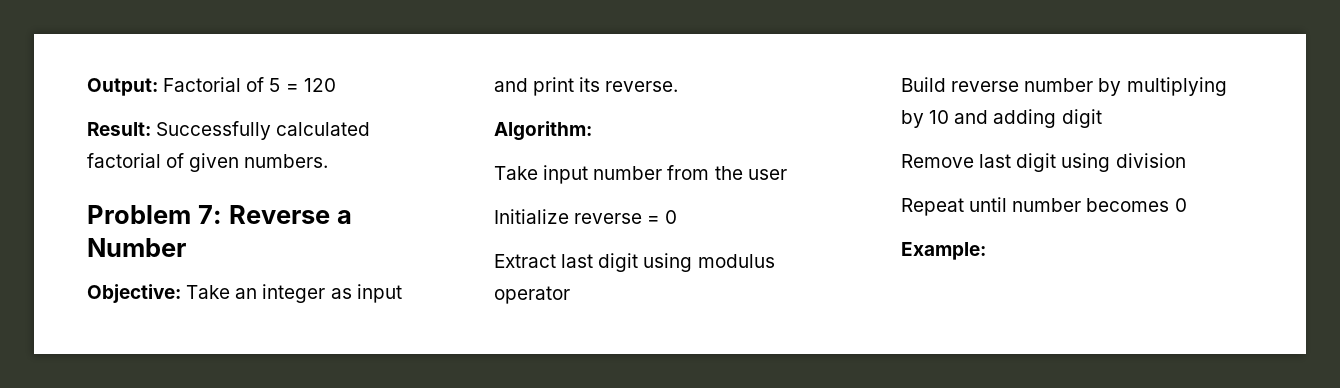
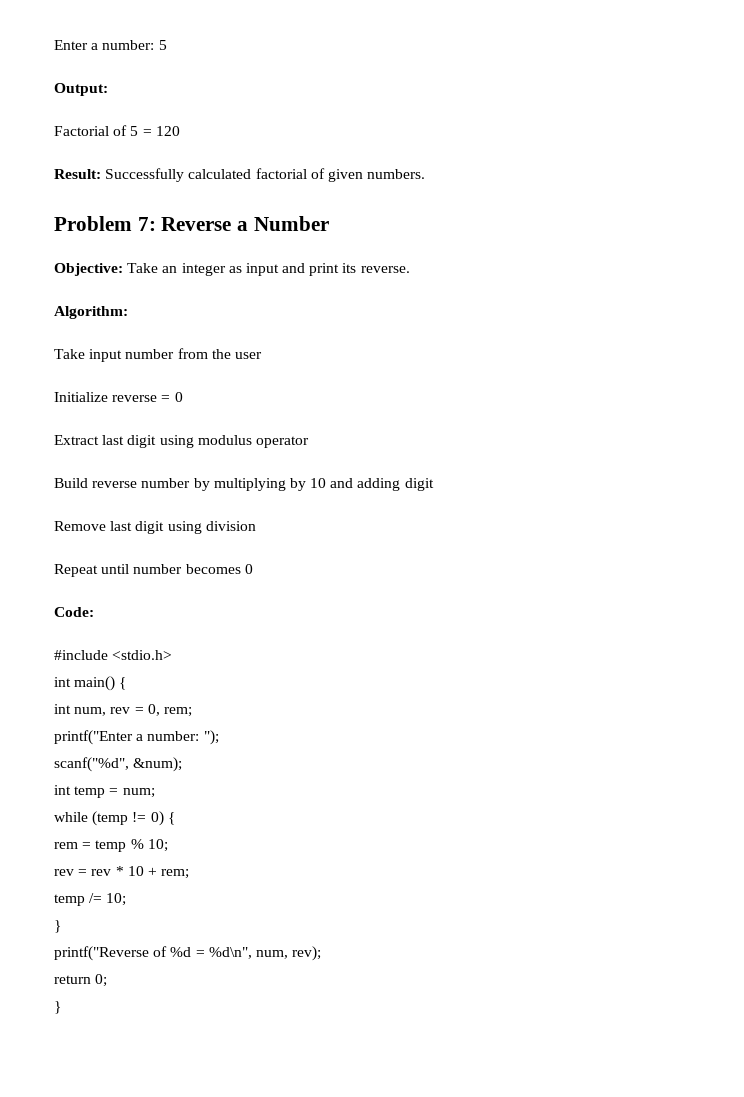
(87, 87) none -> [54,40,167,50] Enter a number: 5 //
(158, 87) none -> (108, 89) //
[901,242,986,260] Example: -> [54,607,94,617] [54,650,173,660] [54,676,127,691] [54,704,192,717] [54,730,219,745] [54,757,183,772] [54,785,155,798] [54,811,175,826] [54,839,168,852] [54,866,190,879] [54,893,127,906] [54,920,61,933] [54,946,322,961] [54,974,108,987] [54,1001,61,1014] Code: // #include <stdio.h> // int main() { // int num, rev = 0, rem; // printf("Enter a number: "); // scanf("%d", &num); // int temp = num; // while (temp != 0) { // rem = temp % 10; // rev = rev * 10 + rem; // temp /= 10; // } // printf("Reverse of %d = %d\n", num, rev); // return 0; // }

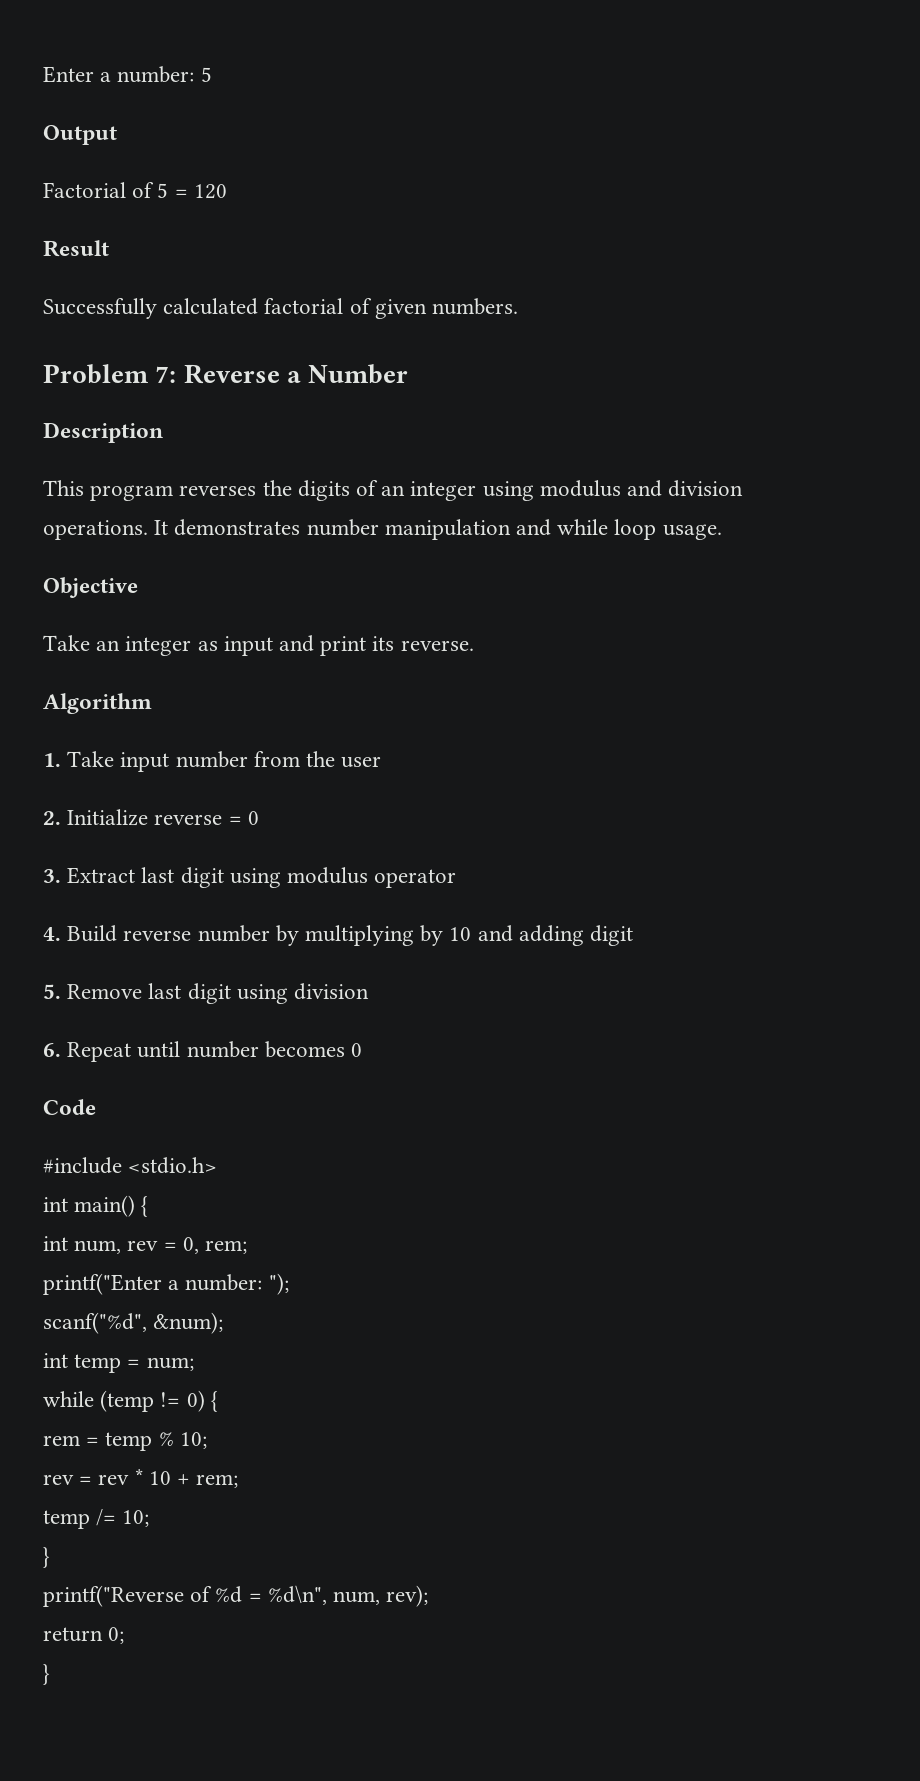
[54,83,108,96] Output: -> [43,125,117,145] Output
[54,169,101,179] Result: -> [43,240,109,257] Result //
[54,263,123,276] Objective: -> [43,422,163,443] [43,480,744,501] [43,519,722,540] [43,577,138,598] Description // This program reverses the digits of an integer using modulus and division operations. It demonstrates number manipulation and while loop usage. // Objective //
[54,306,128,319] Algorithm: // -> [43,693,152,714] [43,753,61,767] Algorithm // 1.
(262, 355) none -> [43,811,61,825] 2.
(183, 397) none -> [43,869,61,883] 3.
(309, 442) none -> [43,927,61,941] 4.
(434, 484) none -> [43,984,61,999] 5.
(256, 526) none -> [43,1043,61,1057] 6.
[54,607,94,617] Code: -> [43,1099,96,1115] Code

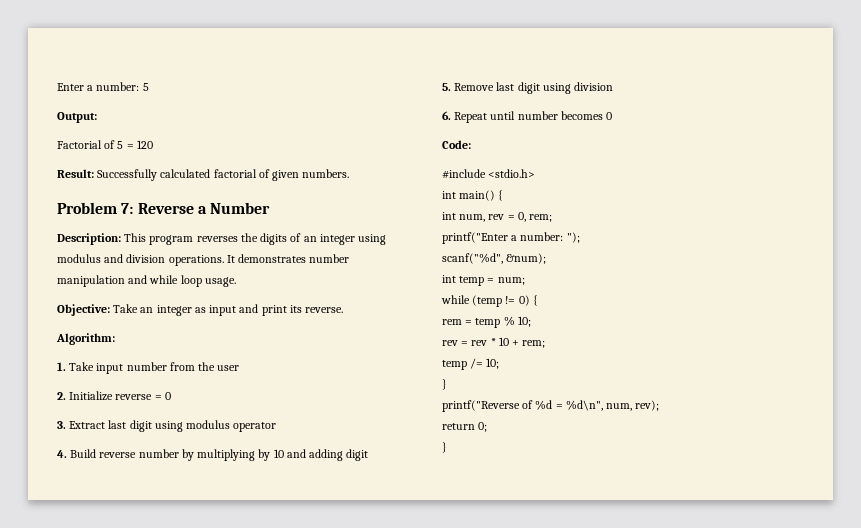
[43,125,117,145] Output -> [57,112,97,123] Output:
[43,240,109,257] Result // -> [57,169,94,178] Result:
[43,422,163,443] Description // -> [57,233,121,245] Description:
[43,577,138,598] Objective // -> [57,304,110,316] Objective:
[43,693,152,714] Algorithm -> [56,333,115,345] Algorithm:
[43,1099,96,1115] Code -> [442,140,471,149] Code:

